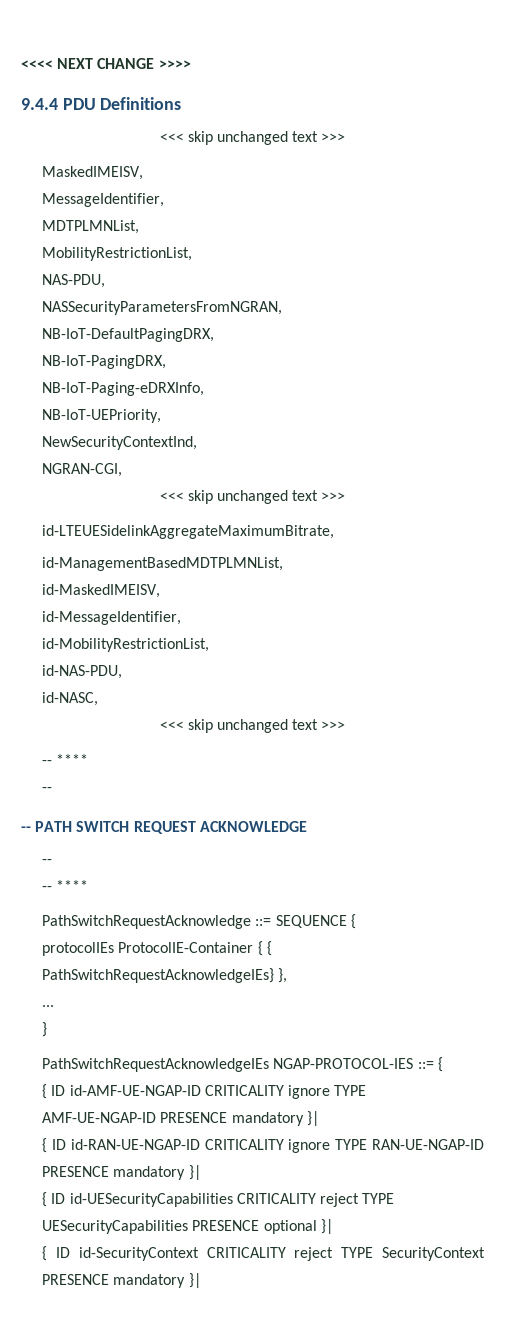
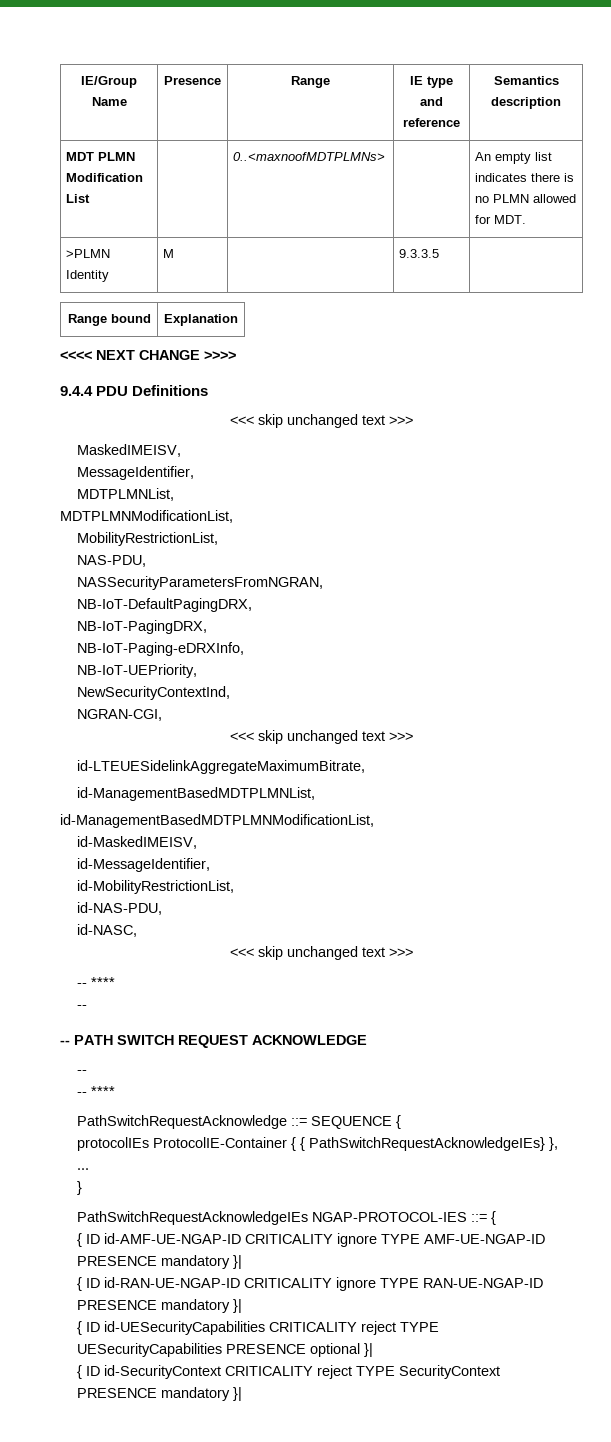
(21, 64) none -> [81,76,137,88] [91,97,127,106] [164,76,221,85] [291,76,330,88] [410,76,453,88] [420,97,443,106] [403,118,460,127] [493,76,559,85] [491,97,561,109] [66,152,136,161] [66,173,144,182] [66,194,91,203] [233,152,386,161] [475,152,553,164] [475,173,575,182] [475,194,577,203] [475,215,527,224] [66,249,111,258] [66,270,110,282] [163,249,175,258] [399,249,440,258] [67,314,151,326] [164,314,238,326] IE/Group Name | Presence | Range | IE type and reference | Semantics description // MDT PLMN Modification List | | 0..<maxnoofMDTPLMNs> | | An empty list indicates there is no PLMN allowed for MDT. // >PLMN Identity | M | | 9.3.3.5 | // Range bound | Explanation //
(140, 227) none -> [60,510,233,523] // MDTPLMNModificationList,
(284, 564) none -> [60,814,374,828] // id-ManagementBasedMDTPLMNModificationList,

